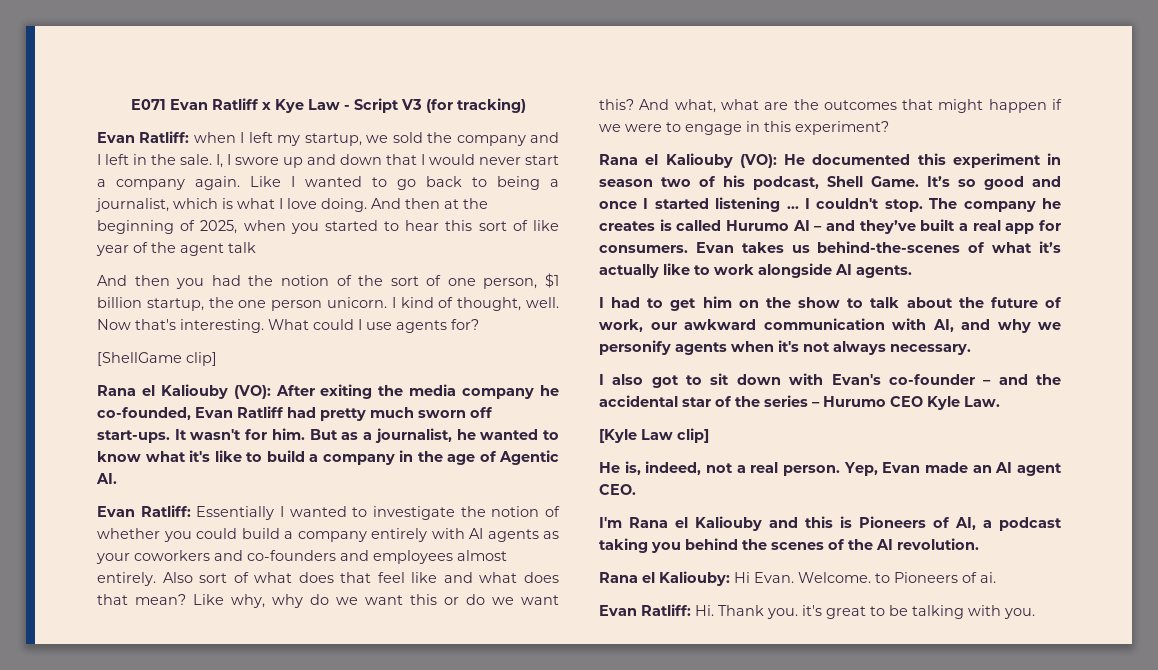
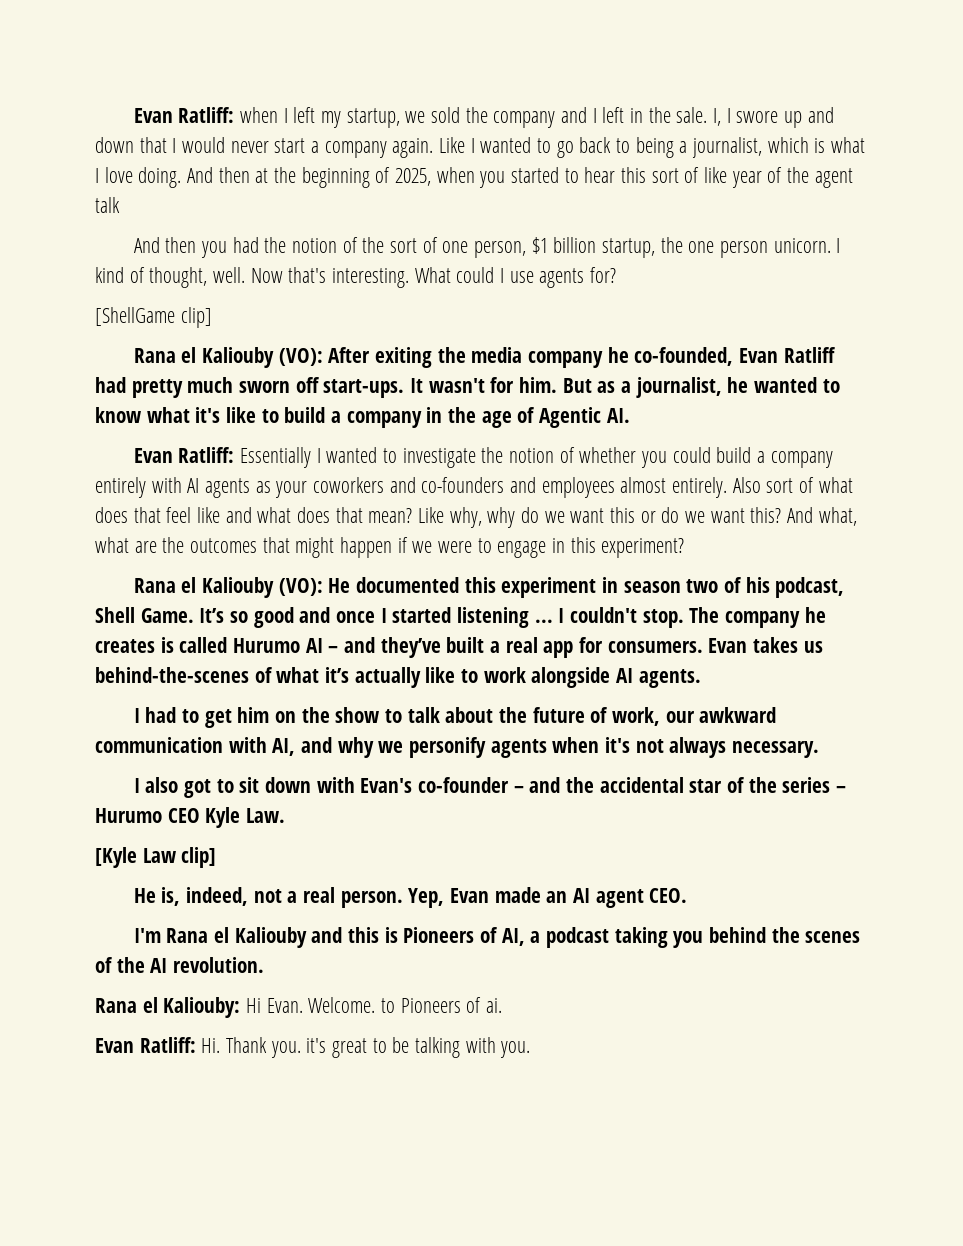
[130,98,526,113] E071 Evan Ratliff x Kye Law - Script V3 (for tracking) // -> (133, 115) none

